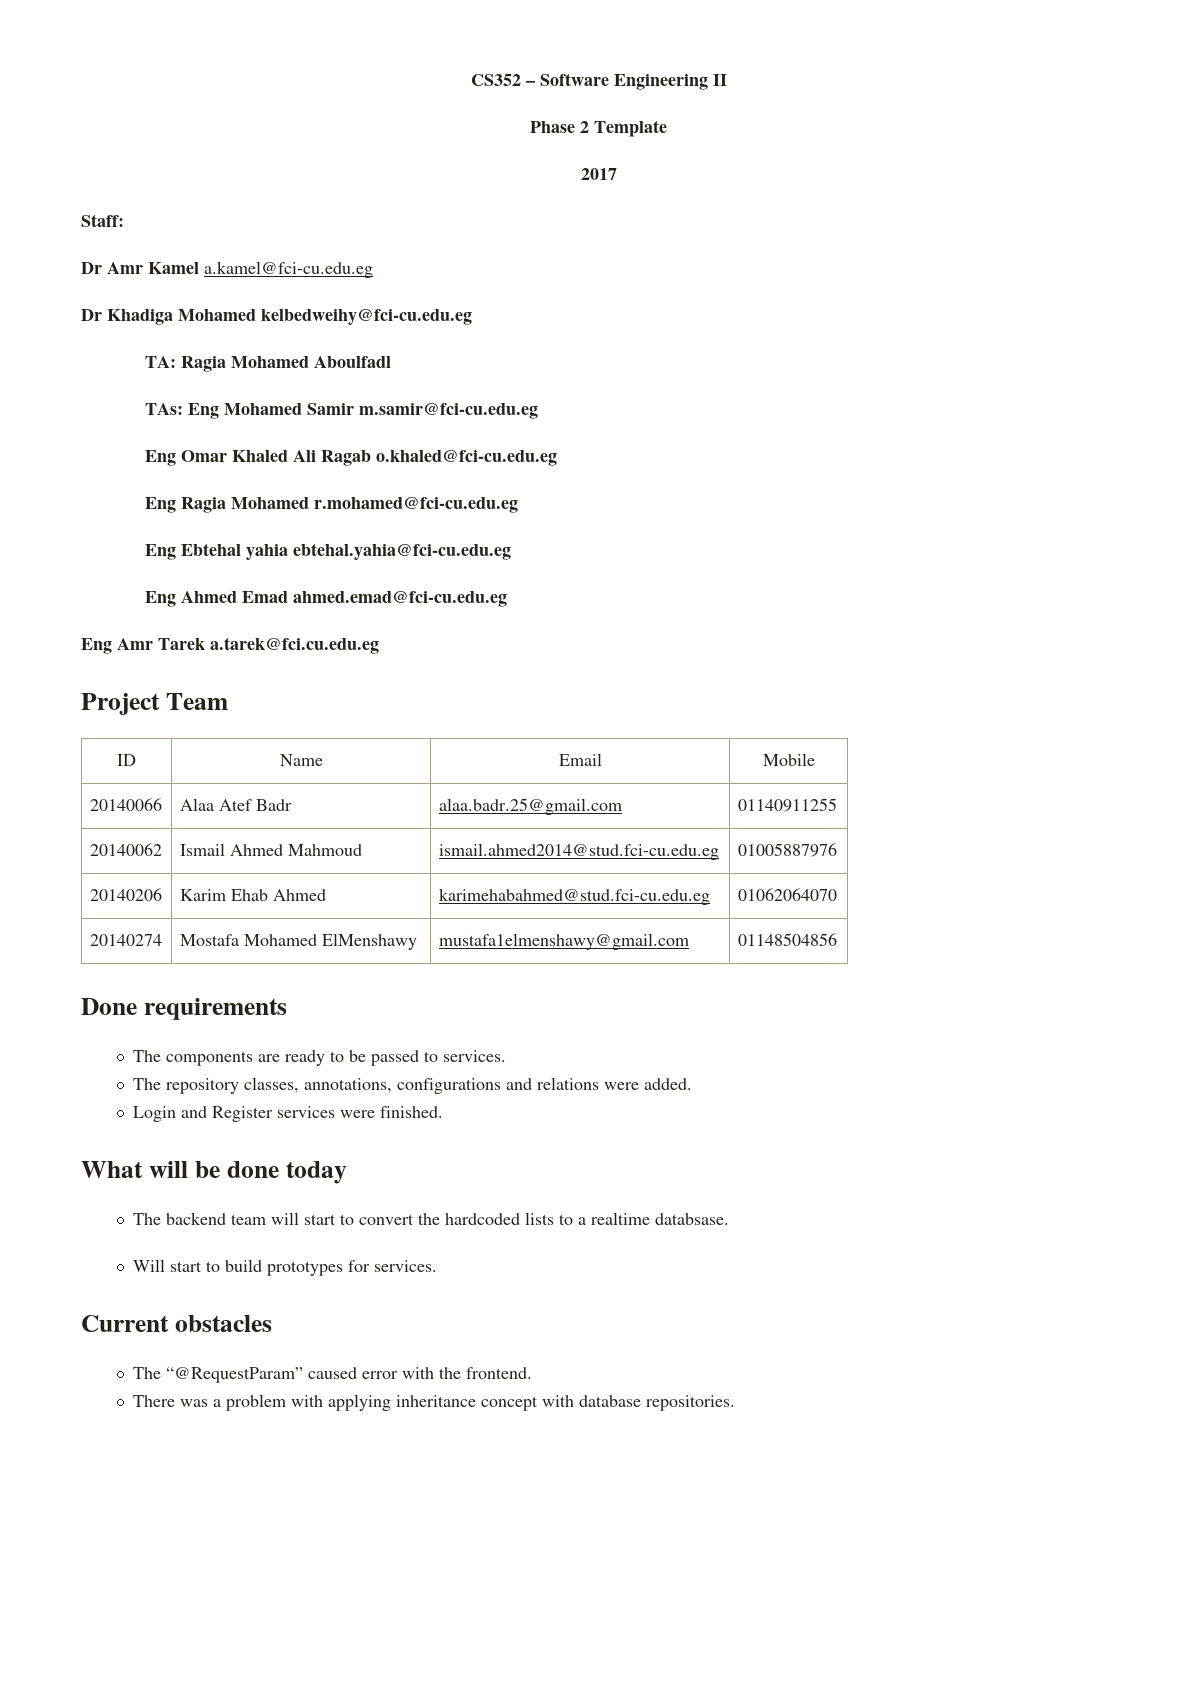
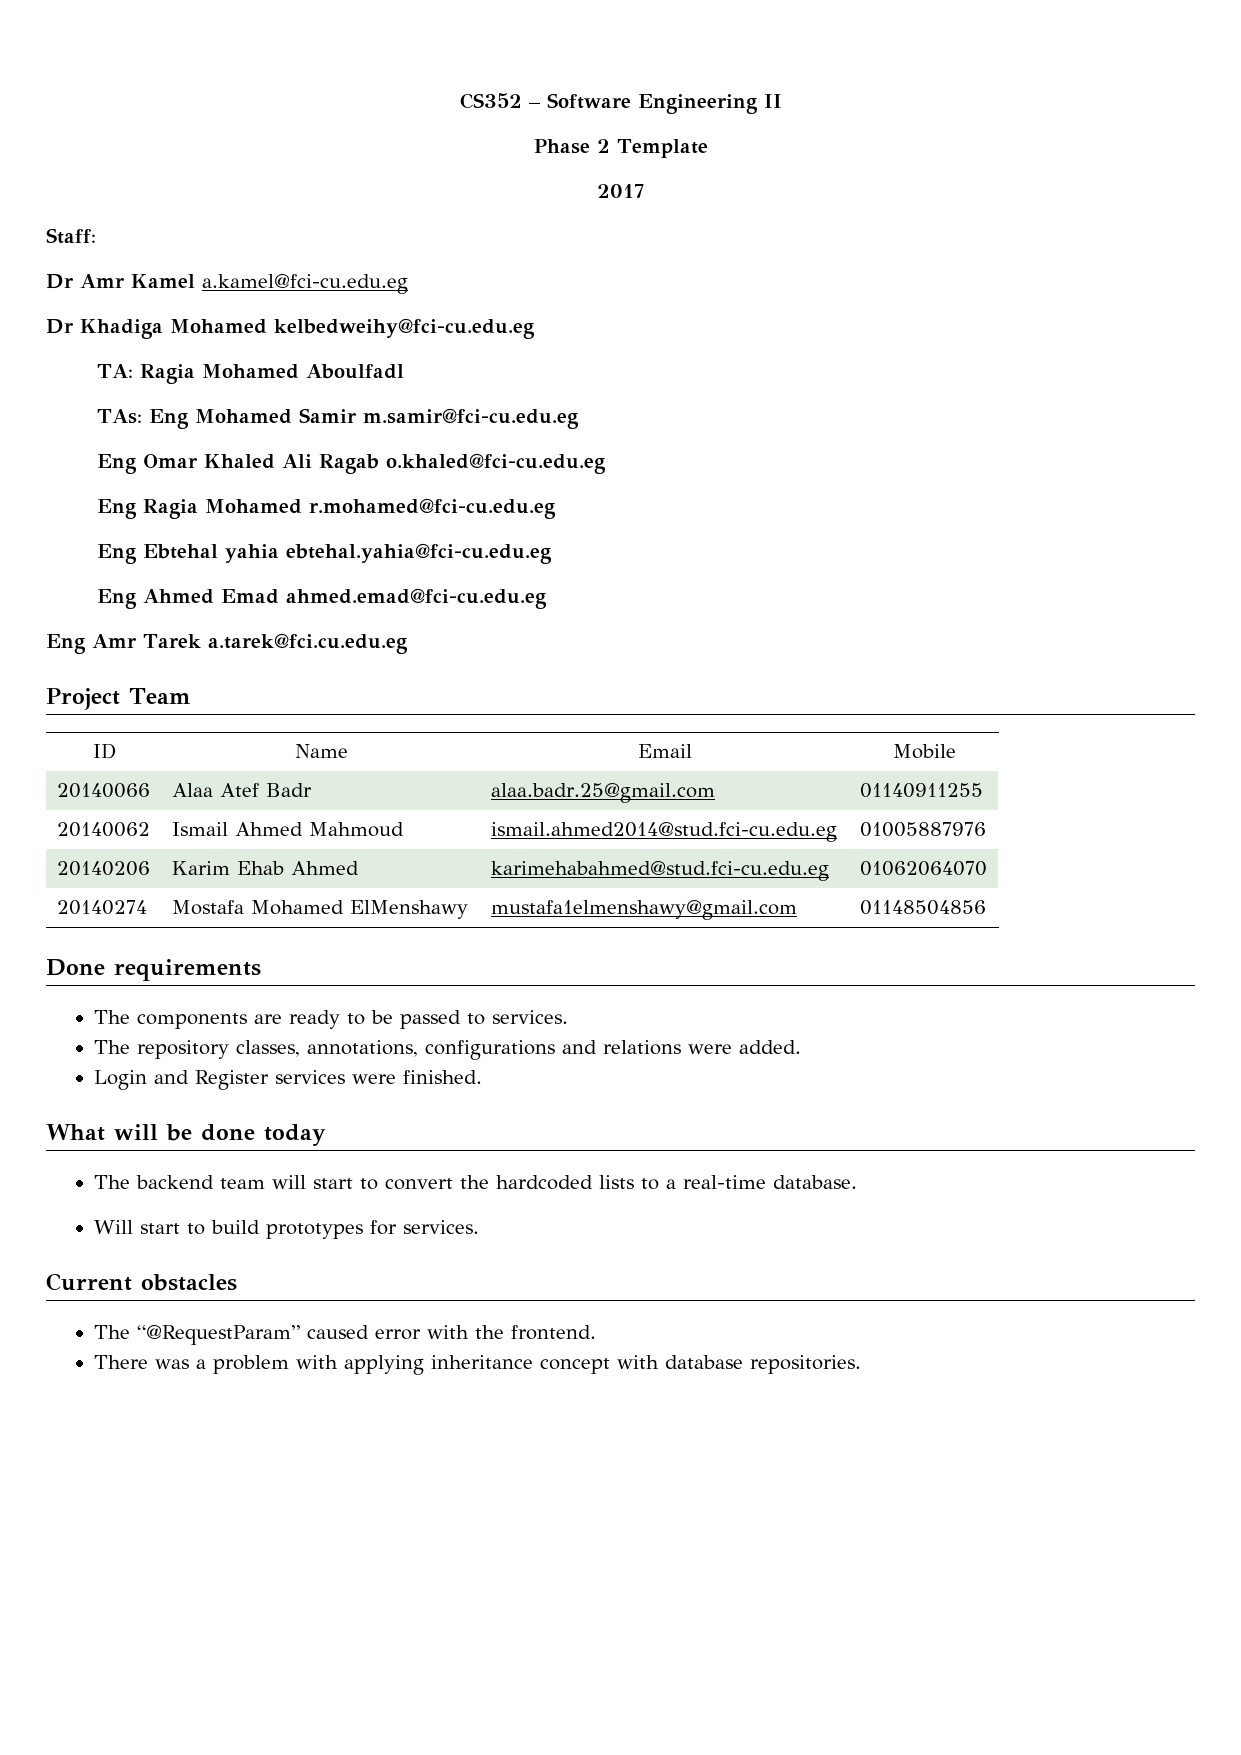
[590,1212,729,1225] realtime databsase. -> [683,1175,858,1189] real-time database.

